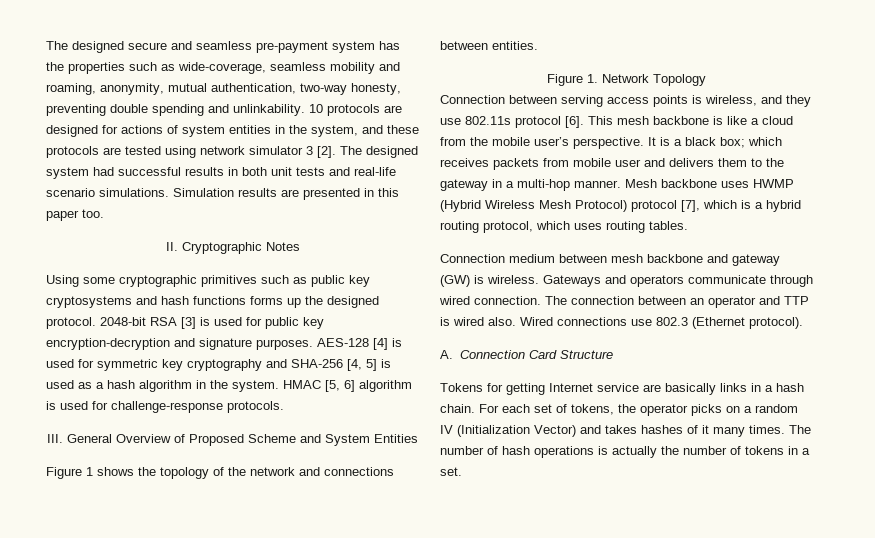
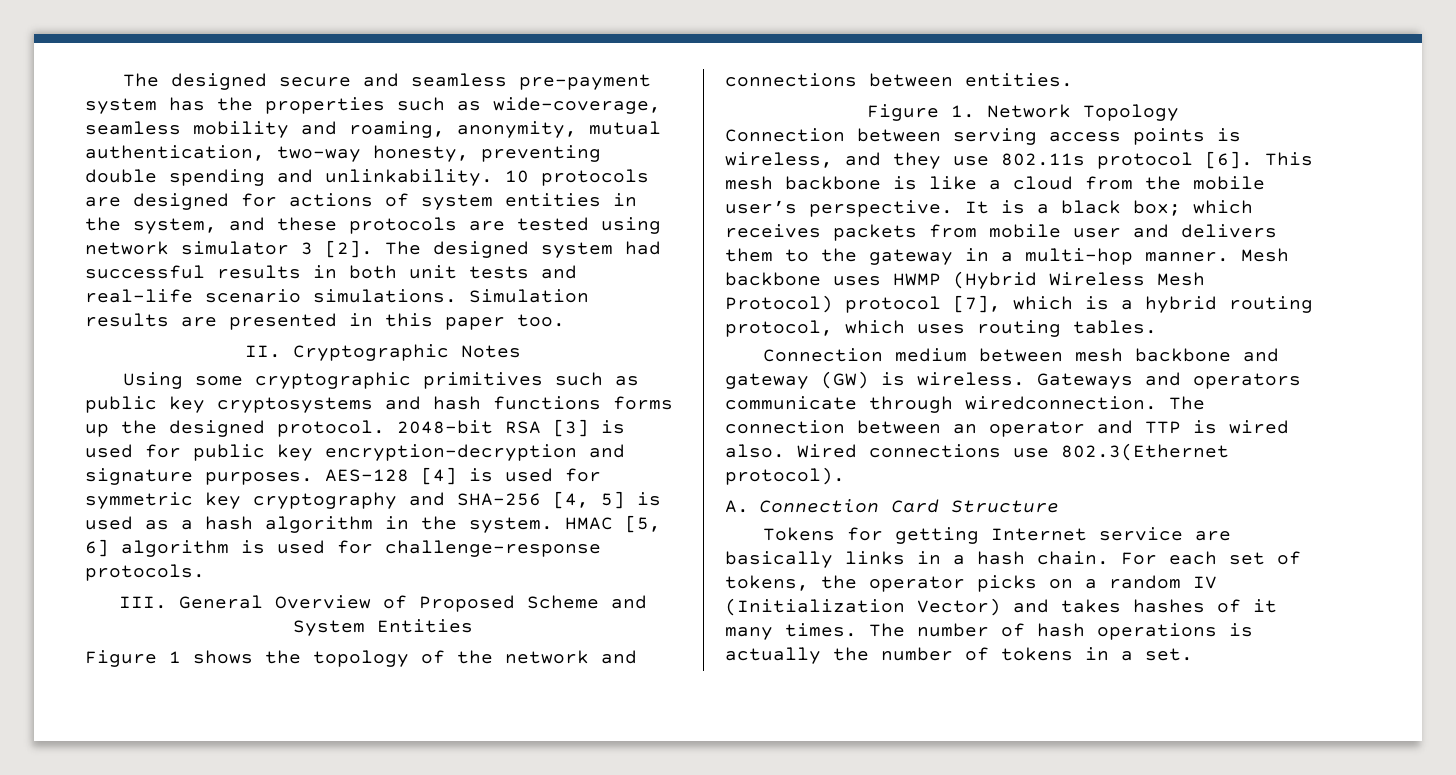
[439,296,541,305] wired connection. -> [965,396,1157,410] wiredconnection.
[656,317,745,329] 802.3 (Ethernet -> [1061,443,1229,461] 802.3(Ethernet

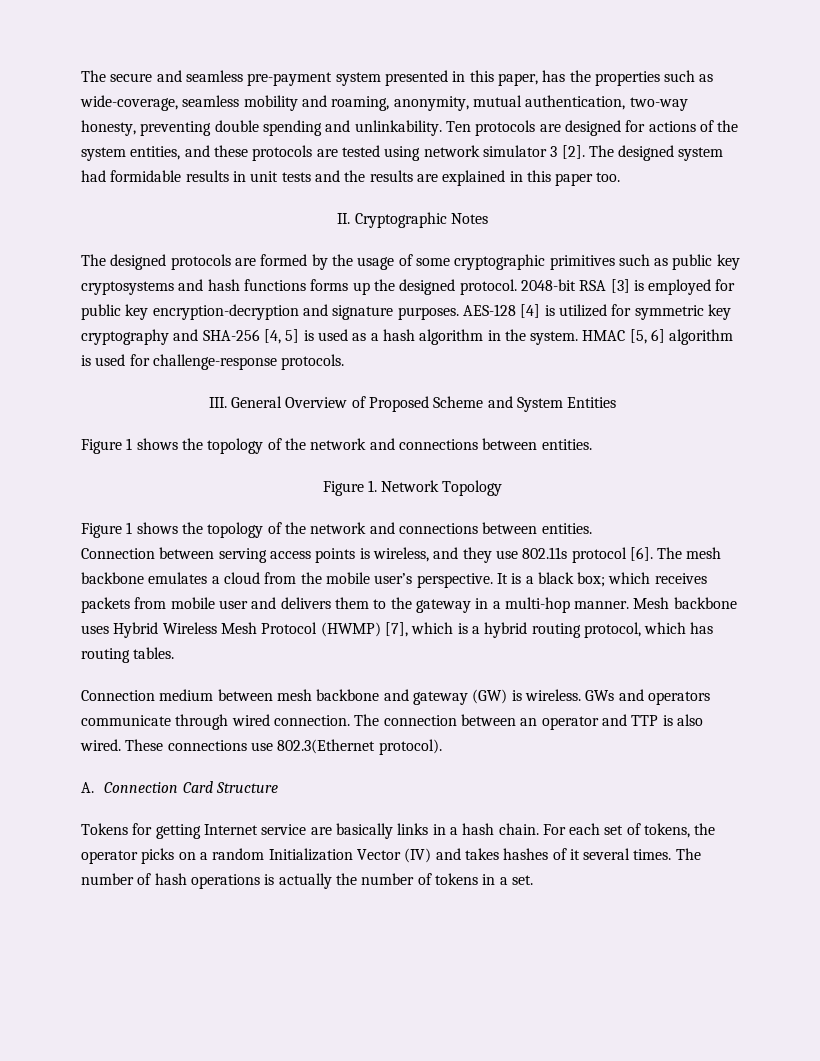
[123,73,268,90] The designed -> [81,70,106,82] The
(157, 106) none -> [384,70,538,86] presented in this paper,
[505,170,529,183] 10 -> [445,121,471,132] Ten
[421,193,637,210] [85,217,217,234] system entities in the system, -> [717,120,739,132] [81,146,181,161] the system entities,
[85,265,205,279] successful -> [110,170,182,182] formidable
[349,265,397,279] both -> (246, 176) none
[85,289,589,303] real-life scenario simulations. Simulation -> [344,170,366,182] the
[229,313,337,330] presented -> [442,170,506,186] explained
[123,372,184,389] Using -> [81,254,413,270] The designed protocols are formed by the usage of
[85,444,133,458] used -> [648,279,712,295] employed
[505,468,553,482] used -> [558,304,607,317] utilized
(1179, 112) none -> [81,522,592,538] // Figure 1 shows the topology of the network and connections between entities.
[1265,152,1313,166] [725,176,977,190] This mesh backbone is like -> [657,547,722,559] [81,572,208,584] The mesh backbone emulates
[893,271,1205,289] [725,295,941,313] HWMP (Hybrid Wireless Mesh Protocol) protocol -> [113,622,381,638] Hybrid Wireless Mesh Protocol (HWMP)
[917,324,965,334] uses -> [690,622,714,634] has
[1037,373,1133,389] Gateways -> [585,690,615,701] GWs
[965,396,1157,410] wiredconnection. -> [231,714,350,726] wired connection.
[1229,420,1289,434] [725,444,857,458] wired also. Wired -> [676,714,703,726] [80,739,164,751] also wired. These
[1193,576,1217,589] [725,598,1001,616] IV (Initialization Vector) -> [268,848,432,863] Initialization Vector (IV)
[725,627,773,640] many -> [583,848,631,860] several

